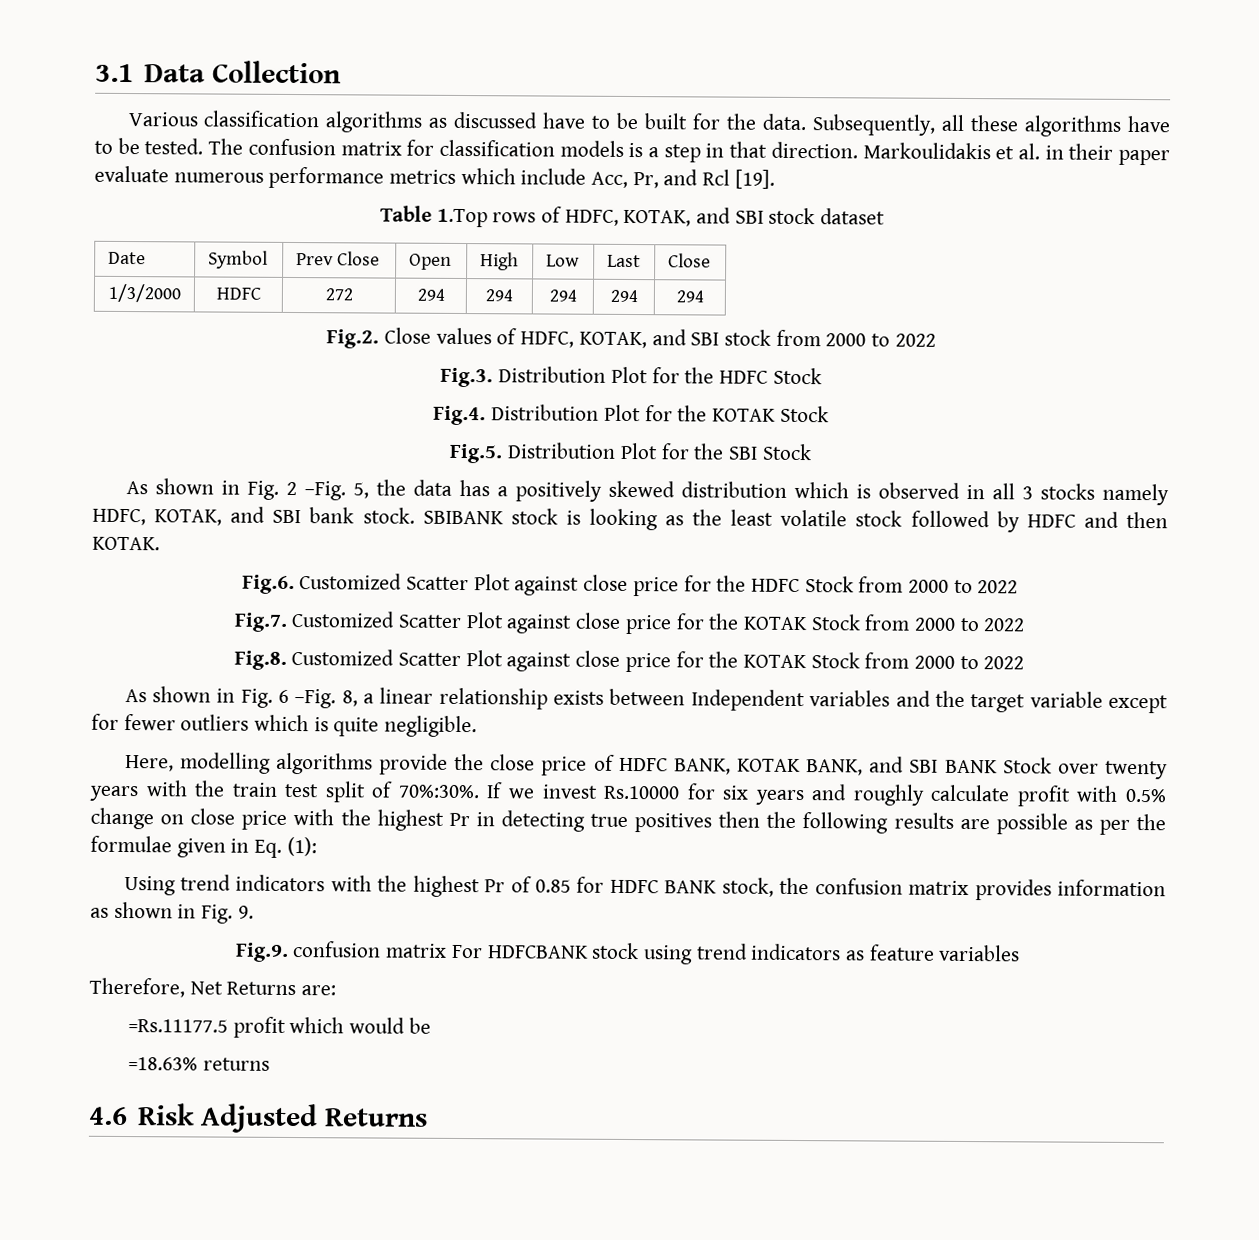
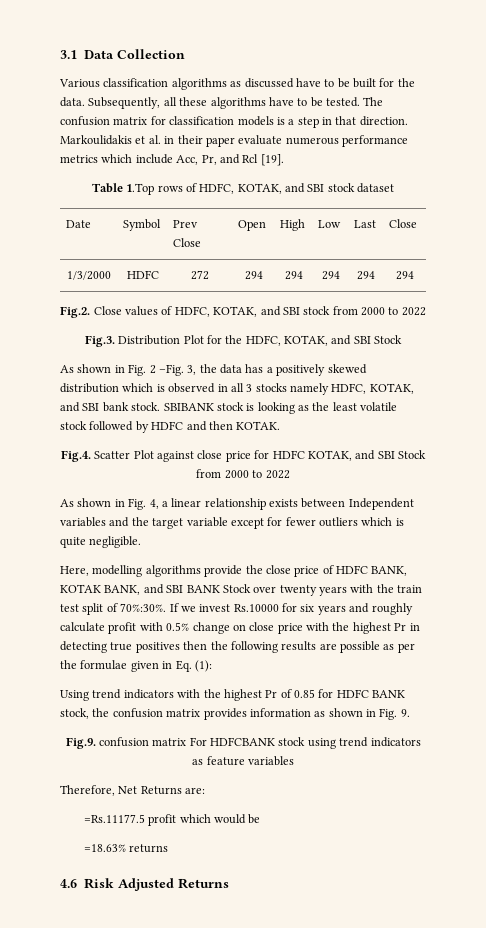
[718,367,822,385] [433,404,829,426] [449,442,725,464] HDFC Stock // Fig.4. Distribution Plot for the KOTAK Stock // Fig.5. Distribution Plot for the -> [245,335,352,346] HDFC, KOTAK, and
[352,482,369,499] 5, -> [187,365,197,375] 3,
[241,573,1019,597] [233,610,1026,635] [233,648,807,673] Fig.6. Customized Scatter Plot against close price for the HDFC Stock from 2000 to 2022 // Fig.7. Customized Scatter Plot against close price for the KOTAK Stock from 2000 to 2022 // Fig.8. Customized Scatter Plot against close price for the KOTAK -> [60,450,395,462] Fig.4. Scatter Plot against close price for HDFC KOTAK, and SBI
[277,689,358,709] 6 –Fig. 8, -> [149,499,159,509] 4,

